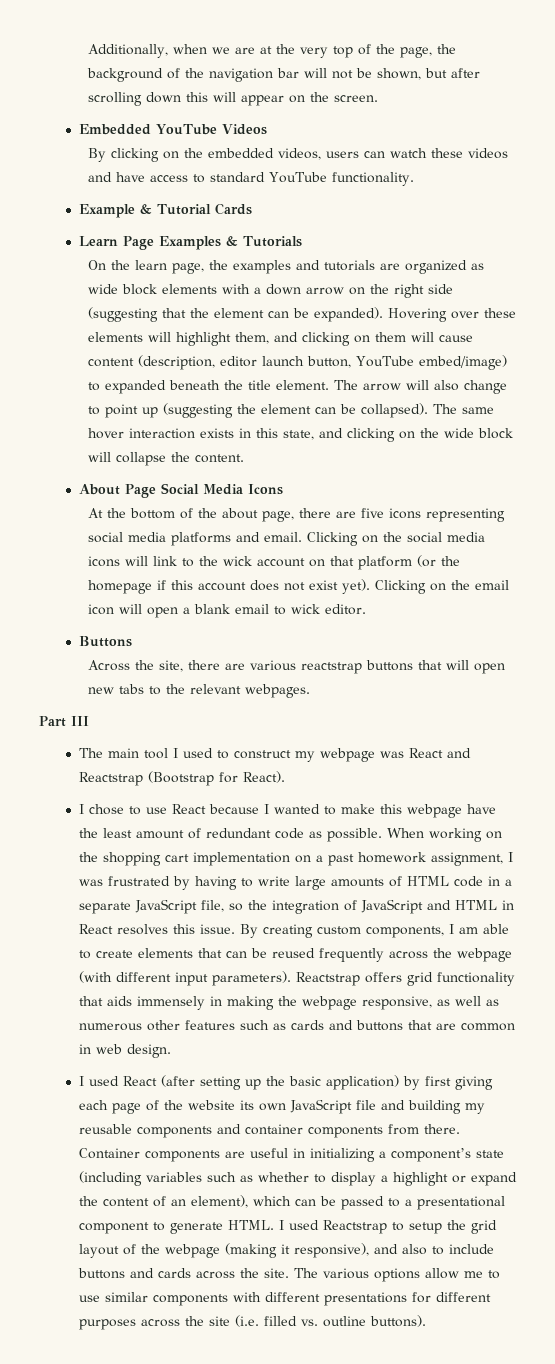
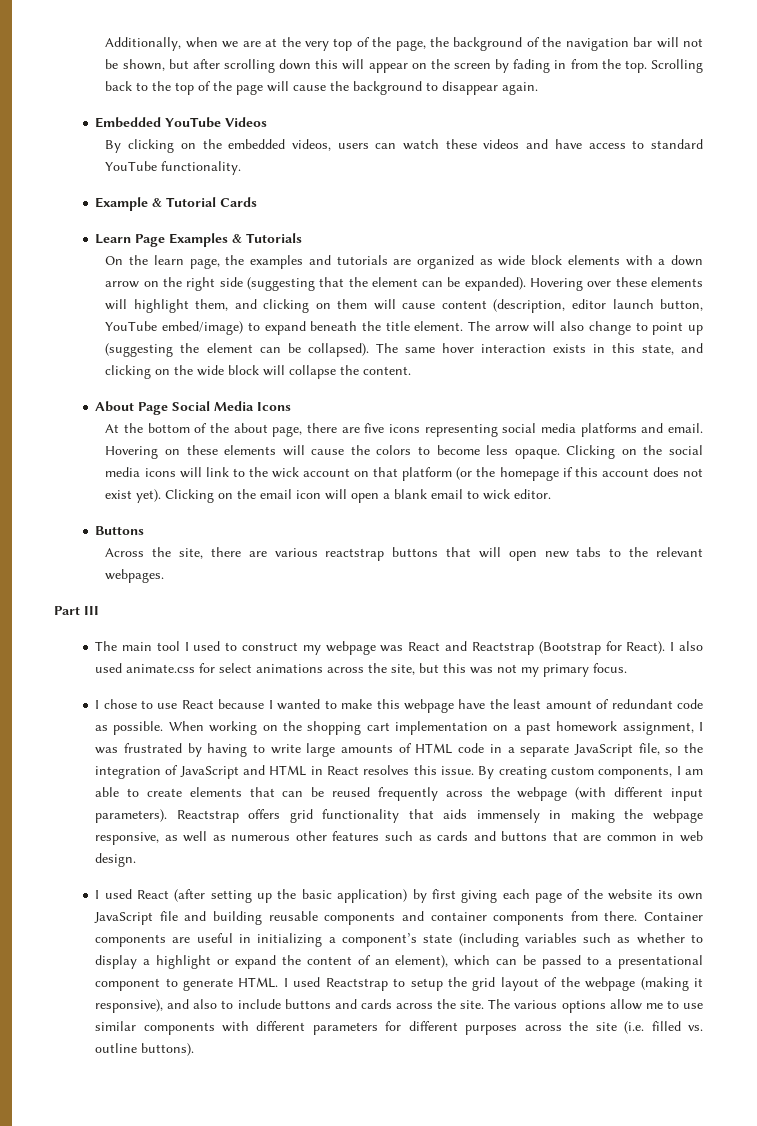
[333,95,378,102] screen. -> [454,59,703,73] [105,81,539,95] screen by fading in from the top. Scrolling back to the top of the page will cause the background to disappear again.
[104,380,166,394] expanded -> [264,321,306,335] expand
(302, 537) none -> [105,445,560,459] Hovering on these elements will cause the colors to become less opaque.
(285, 777) none -> [670,641,704,651] [95,663,628,677] I also used animate.css for select animations across the site, but this was not my primary focus.
[464,1103,485,1114] my -> (262, 918) none
[323,1292,407,1306] presentations -> [312,1022,378,1035] parameters

